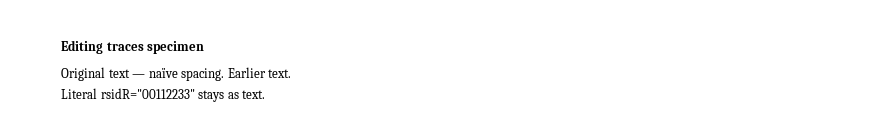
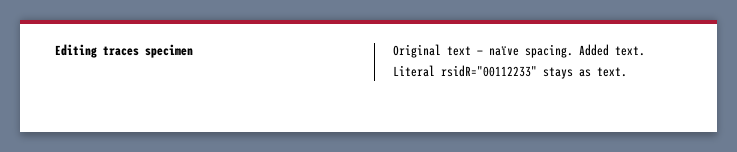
[227,67,266,78] Earlier -> [579,44,609,56] Added

